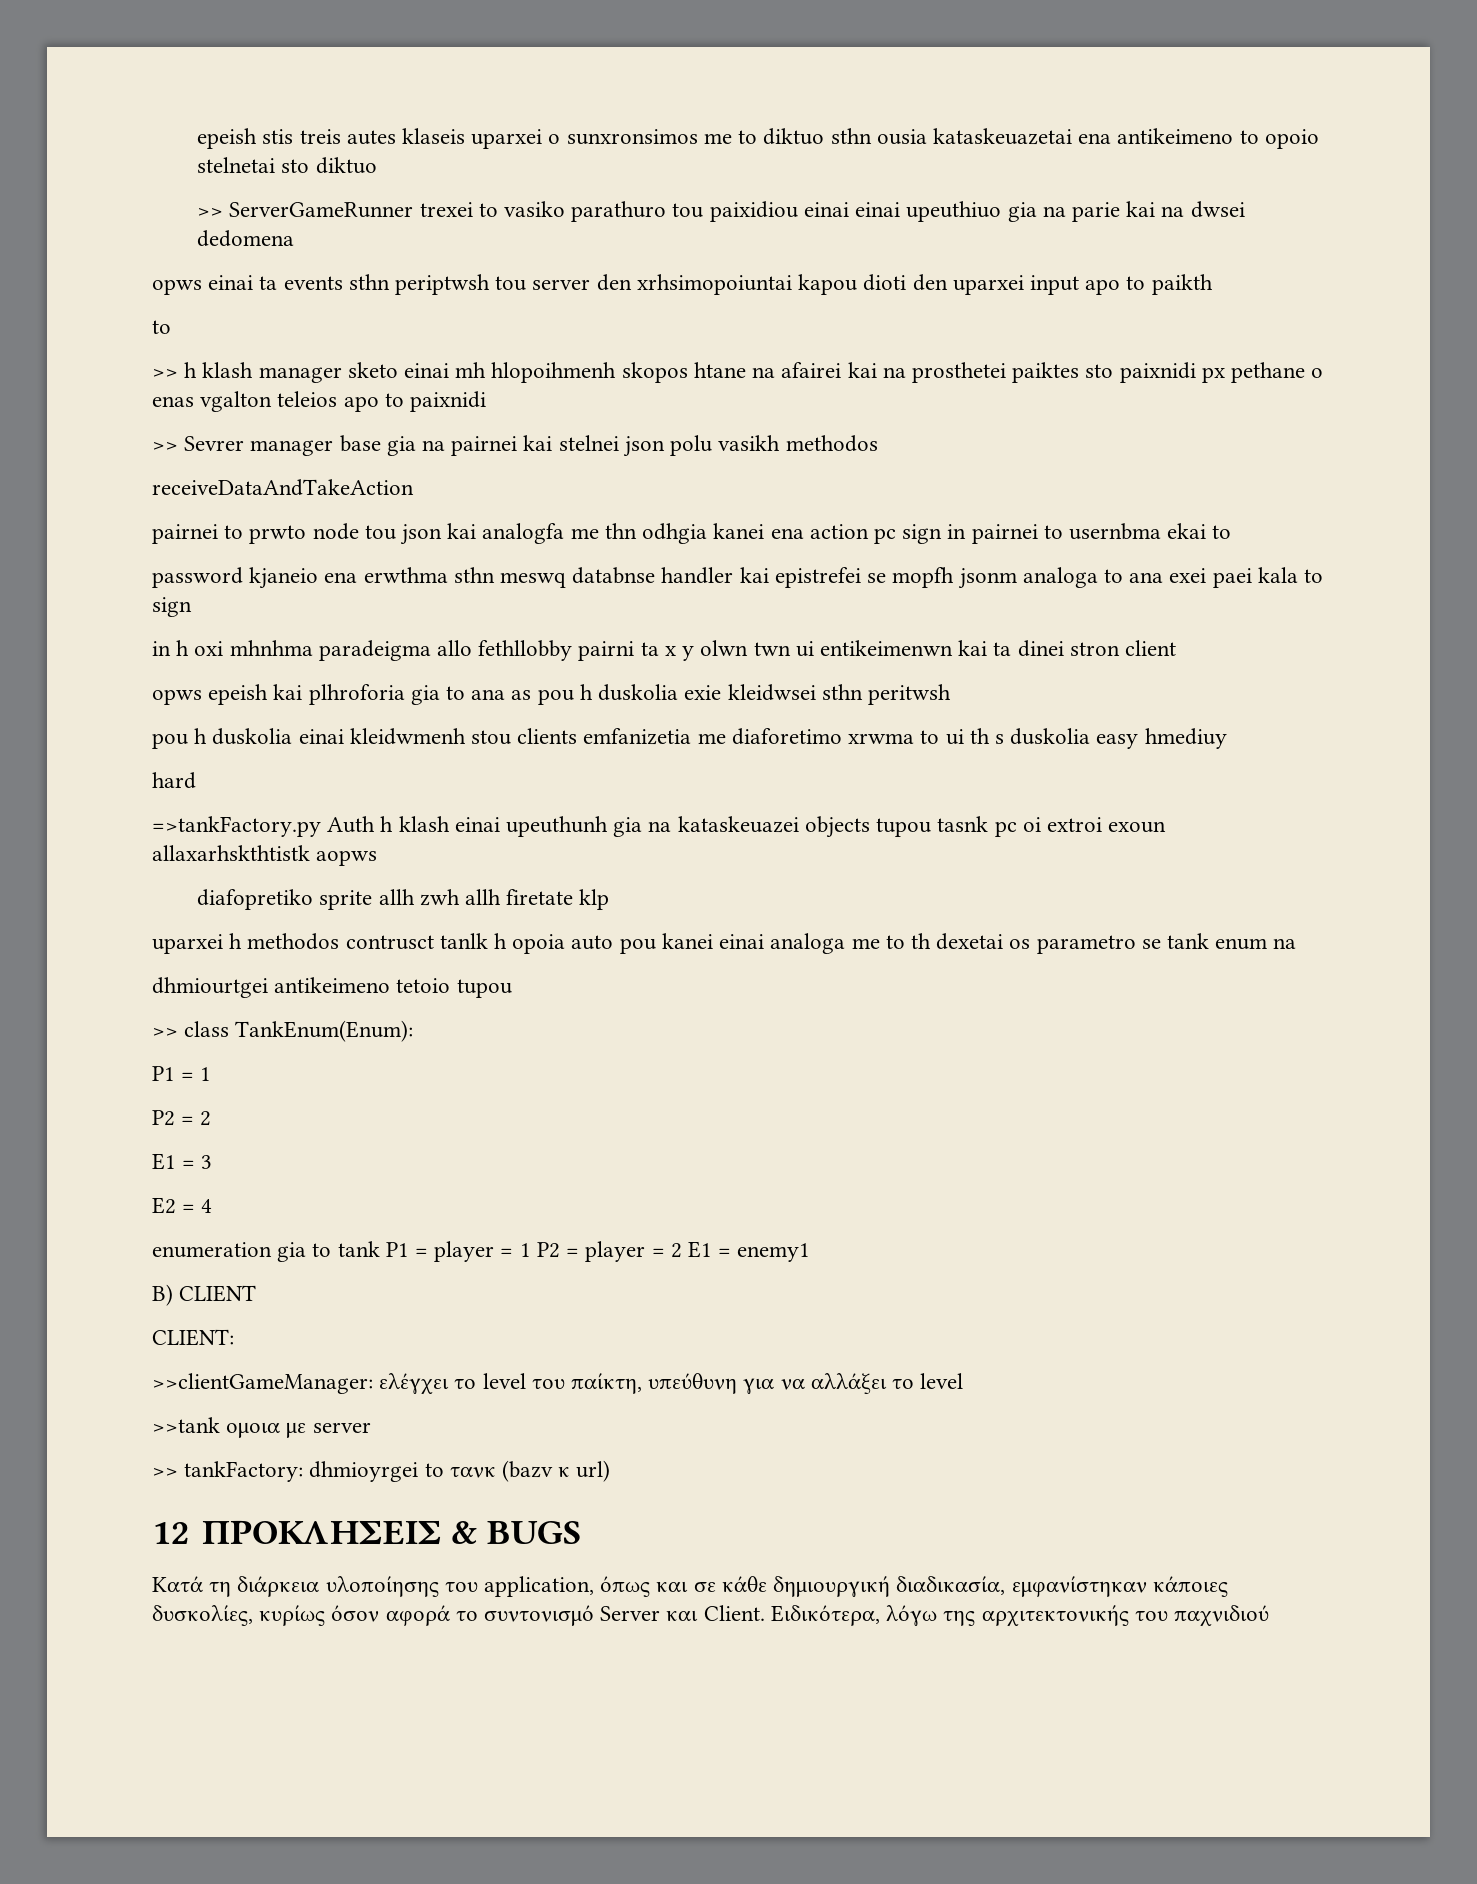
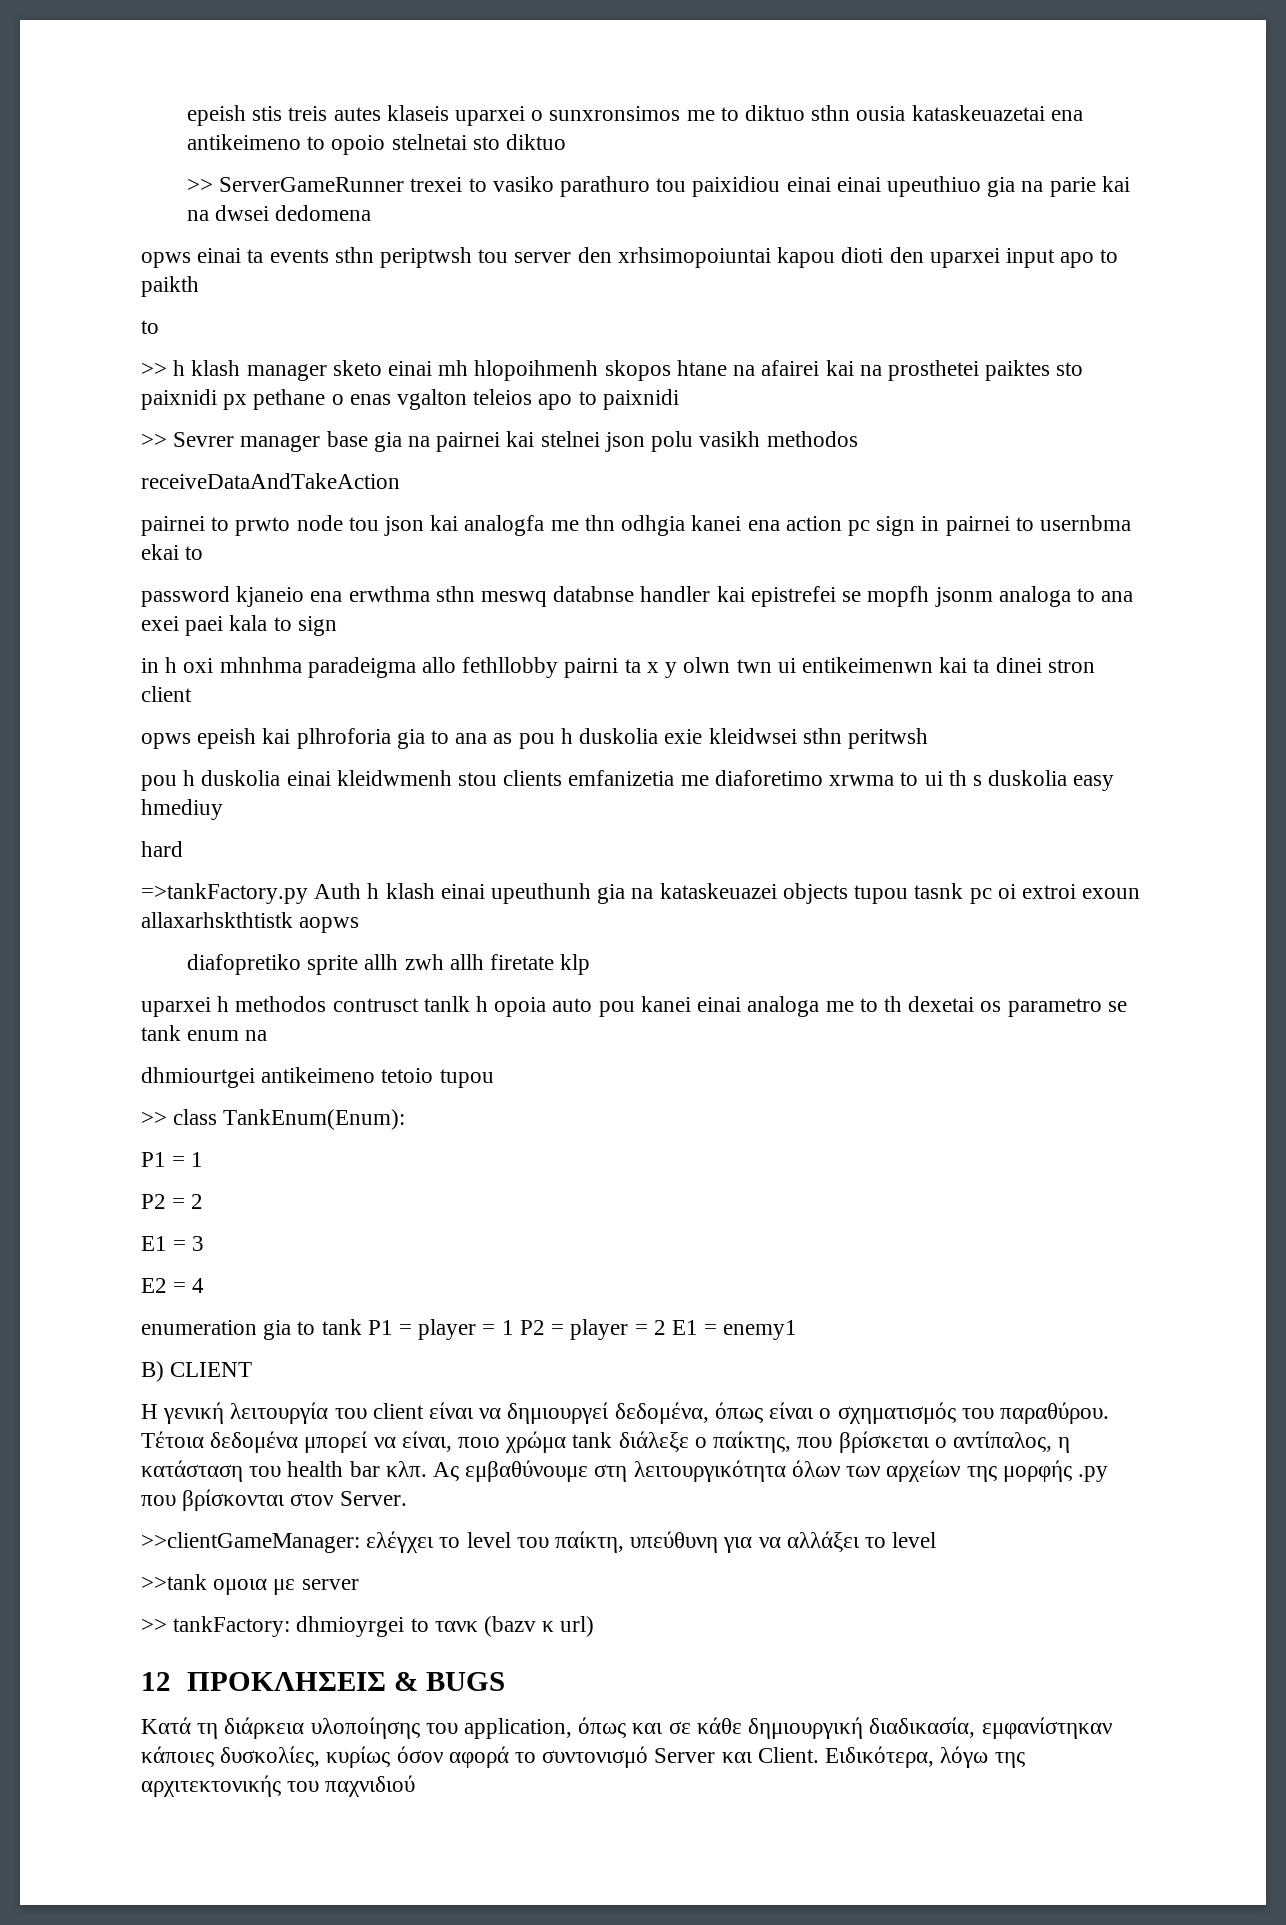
[152,1329,234,1346] CLIENT: -> [141,1402,1109,1424] [141,1431,1071,1453] [141,1460,1108,1482] [141,1489,407,1511] Η γενική λειτουργία του client είναι να δημιουργεί δεδομένα, όπως είναι ο σχηματισμός του παραθύρου. Τέτοια δεδομένα μπορεί να είναι, ποιο χρώμα tank διάλεξε ο παίκτης, που βρίσκεται ο αντίπαλος, η κατάσταση του health bar κλπ. Ας εμβαθύνουμε στη λειτουργικότητα όλων των αρχείων της μορφής .py που βρίσκονται στον Server.

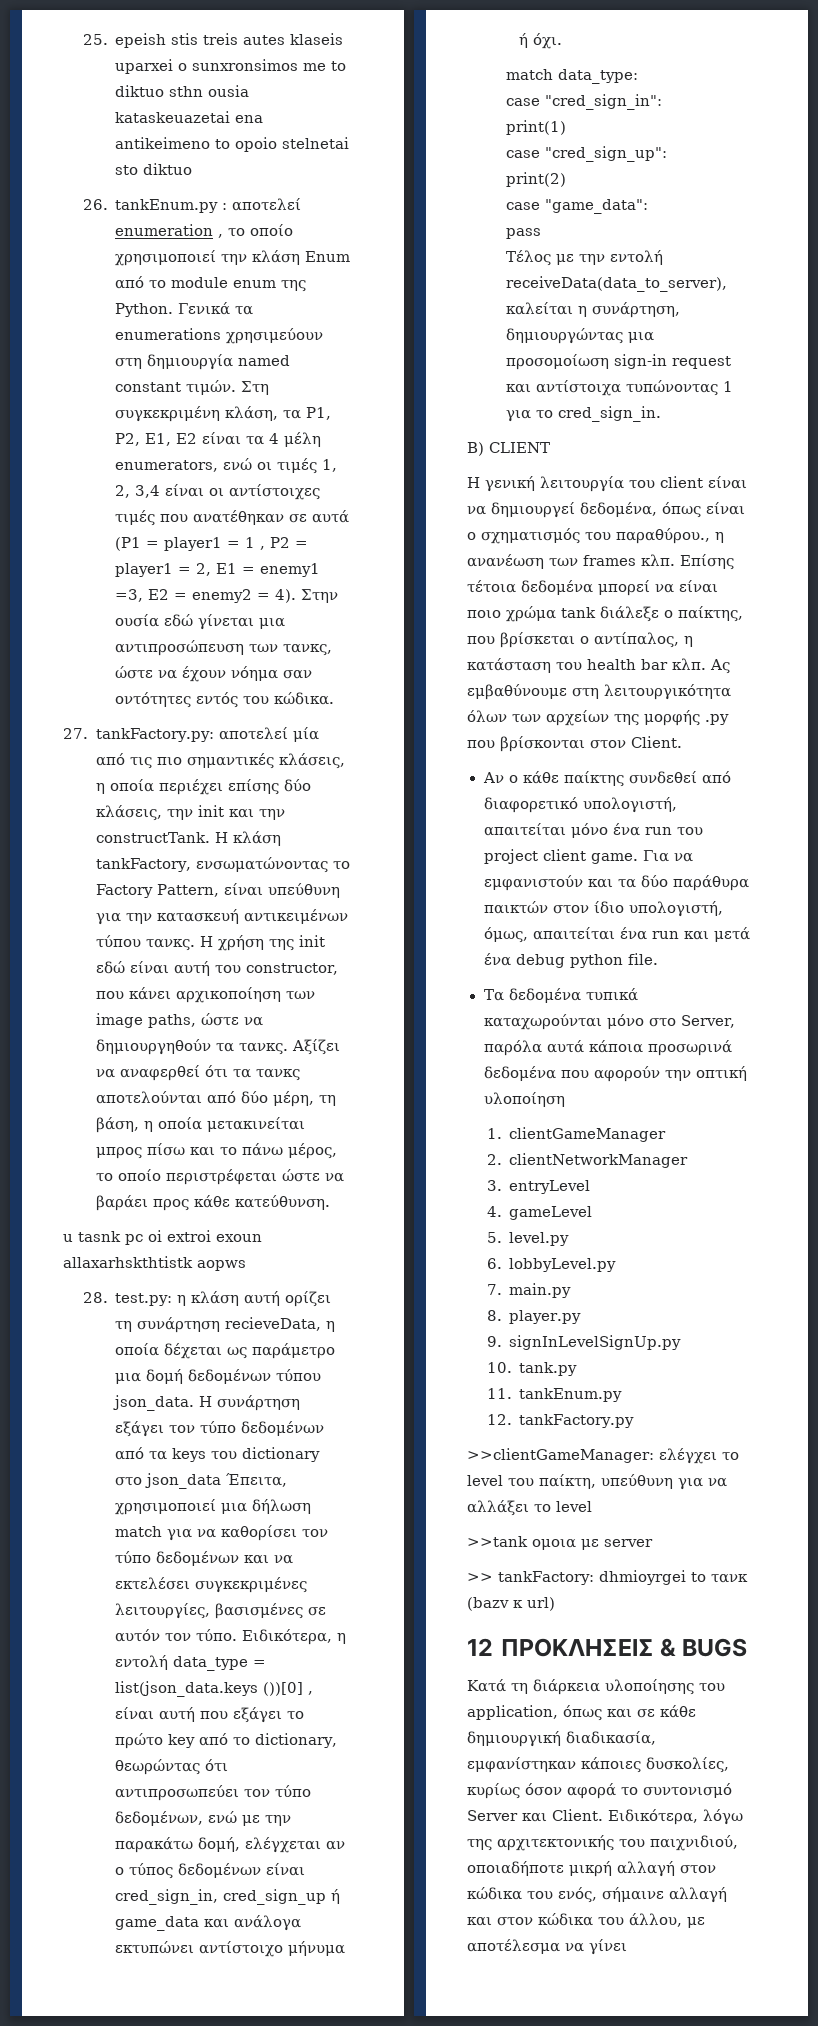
(186, 115) none -> [82,34,108,45] 25.
[186,176,1130,197] [186,205,372,221] [141,247,1119,268] [141,276,199,297] [141,320,159,334] [141,360,1084,381] [141,389,679,410] [141,431,858,452] [141,473,400,489] [141,515,1131,536] [141,544,204,560] [141,586,1134,607] [141,615,337,636] [141,657,1095,678] [141,686,192,702] [141,728,928,749] [141,770,1115,791] [141,799,223,820] [141,841,183,857] [141,883,909,904] >> ServerGameRunner trexei to vasiko parathuro tou paixidiou einai einai upeuthiuo gia na parie kai na dwsei dedomena // opws einai ta events sthn periptwsh tou server den xrhsimopoiuntai kapou dioti den uparxei input apo to paikth // to // >> h klash manager sketo einai mh hlopoihmenh skopos htane na afairei kai na prosthetei paiktes sto paixnidi px pethane o enas vgalton teleios apo to paixnidi // >> Sevrer manager base gia na pairnei kai stelnei json polu vasikh methodos // receiveDataAndTakeAction // pairnei to prwto node tou json kai analogfa me thn odhgia kanei ena action pc sign in pairnei to usernbma ekai to // password kjaneio ena erwthma sthn meswq databnse handler kai epistrefei se mopfh jsonm analoga to ana exei paei kala to sign // in h oxi mhnhma paradeigma allo fethllobby pairni ta x y olwn twn ui entikeimenwn kai ta dinei stron client // opws epeish kai plhroforia gia to ana as pou h duskolia exie kleidwsei sthn peritwsh // pou h duskolia einai kleidwmenh stou clients emfanizetia me diaforetimo xrwma to ui th s duskolia easy hmediuy // hard // =>tankFactory.py Auth h klash einai upeuthunh gia na kataskeuazei objects tupou -> [82,198,302,213] [115,224,294,238] [115,250,351,266] [115,276,307,292] [115,302,254,317] [115,328,324,344] [115,354,291,370] [115,380,270,395] [115,406,332,422] [115,432,322,447] [115,458,338,474] [115,484,321,500] [115,510,350,526] [115,537,309,551] [115,563,321,577] [115,589,339,603] [115,614,286,630] [115,640,333,656] [115,666,313,682] [115,692,335,708] [63,727,320,742] [95,753,345,769] [95,779,311,795] [95,805,285,821] [95,831,282,846] [95,857,351,873] [95,883,341,898] [95,909,348,925] [95,935,325,951] [95,961,339,976] [95,987,315,1003] [95,1013,263,1028] [95,1039,340,1055] [95,1065,300,1081] [95,1091,336,1107] [95,1117,305,1133] [95,1143,337,1159] [95,1169,344,1185] [95,1195,330,1211] [63,1234,73,1242] 26. tankEnum.py : αποτελεί enumeration , το οποίο χρησιμοποιεί την κλάση Enum από το module enum της Python. Γενικά τα enumerations χρησιμεύουν στη δημιουργία named constant τιμών. Στη συγκεκριμένη κλάση, τα P1, P2, E1, E2 είναι τα 4 μέλη enumerators, ενώ οι τιμές 1, 2, 3,4 είναι οι αντίστοιχες τιμές που ανατέθηκαν σε αυτά (P1 = player1 = 1 , P2 = player1 = 2, E1 = enemy1 =3, E2 = enemy2 = 4). Στην ουσία εδώ γίνεται μια αντιπροσώπευση των τανκς, ώστε να έχουν νόημα σαν οντότητες εντός του κώδικα. // 27. tankFactory.py: αποτελεί μία από τις πιο σημαντικές κλάσεις, η οποία περιέχει επίσης δύο κλάσεις, την init και την constructTank. Η κλάση tankFactory, ενσωματώνοντας το Factory Pattern, είναι υπεύθυνη για την κατασκευή αντικειμένων τύπου τανκς. Η χρήση της init εδώ είναι αυτή του constructor, που κάνει αρχικοποίηση των image paths, ώστε να δημιουργηθούν τα τανκς. Αξίζει να αναφερθεί ότι τα τανκς αποτελούνται από δύο μέρη, τη βάση, η οποία μετακινείται μπρος πίσω και το πάνω μέρος, το οποίο περιστρέφεται ώστε να βαράει προς κάθε κατεύθυνση. // u
[186,954,591,975] [141,996,1127,1017] [141,1025,268,1041] [141,1067,494,1088] [141,1109,406,1130] [141,1152,204,1167] [141,1194,204,1209] [141,1236,205,1251] [141,1278,205,1293] [141,1319,798,1340] diafopretiko sprite allh zwh allh firetate klp // uparxei h methodos contrusct tanlk h opoia auto pou kanei einai analoga me to th dexetai os parametro se tank enum na // dhmiourtgei antikeimeno tetoio tupou // >> class TankEnum(Enum): // P1 = 1 // P2 = 2 // E1 = 3 // E2 = 4 // enumeration gia to tank P1 = player = 1 P2 = player = 2 E1 = enemy1 -> [82,1291,332,1307] [115,1317,336,1333] [115,1343,336,1359] [115,1369,322,1384] [113,1395,301,1411] [115,1421,325,1437] [115,1447,321,1462] [115,1473,288,1489] [115,1499,312,1515] [115,1525,329,1541] [115,1551,294,1566] [115,1577,308,1593] [115,1603,327,1619] [115,1629,347,1645] [115,1655,267,1671] [115,1681,314,1697] [115,1707,305,1723] [115,1733,338,1749] [115,1759,229,1775] [115,1785,312,1801] [115,1811,292,1826] [115,1837,346,1853] [115,1863,306,1879] [115,1889,341,1905] [115,1915,302,1931] [115,1941,346,1957] [519,33,563,49] [506,69,639,84] [506,94,663,110] [506,120,567,135] [506,146,668,162] [506,172,567,187] [506,199,649,214] [506,228,542,239] [506,250,664,266] [506,276,728,292] [506,302,681,318] [506,328,655,344] [506,354,732,370] [506,380,734,396] [506,406,662,422] 28. test.py: η κλάση αυτή ορίζει τη συνάρτηση recieveData, η οποία δέχεται ως παράμετρο μια δομή δεδομένων τύπου json_data. Η συνάρτηση εξάγει τον τύπο δεδομένων από τα keys του dictionary στο json_data Έπειτα, χρησιμοποιεί μια δήλωση match για να καθορίσει τον τύπο δεδομένων και να εκτελέσει συγκεκριμένες λειτουργίες, βασισμένες σε αυτόν τον τύπο. Ειδικότερα, η εντολή data_type = list(json_data.keys ())[0] , είναι αυτή που εξάγει το πρώτο key από το dictionary, θεωρώντας ότι αντιπροσωπεύει τον τύπο δεδομένων, ενώ με την παρακάτω δομή, ελέγχεται αν ο τύπος δεδομένων είναι cred_sign_in, cred_sign_up ή game_data και ανάλογα εκτυπώνει αντίστοιχο μήνυμα ή όχι. // match data_type: // case "cred_sign_in": // print(1) // case "cred_sign_up": // print(2) // case "game_data": // pass // Τέλος με την εντολή receiveData(data_to_server), καλείται η συνάρτηση, δημιουργώντας μια προσομοίωση sign-in request και αντίστοιχα τυπώνοντας 1 για το cred_sign_in.
[999,1402,1109,1424] [141,1431,204,1448] παραθύρου. Τέτοια -> [616,528,724,544] [467,554,734,570] [467,580,516,593] παραθύρου., η ανανέωση των frames κλπ. Επίσης τέτοια
[401,1431,452,1452] είναι, -> [679,580,718,593] είναι
[339,1491,407,1506] Server. -> [631,736,682,748] [482,771,731,787] [483,797,677,813] [483,823,703,838] [483,849,693,864] [483,875,749,891] [483,901,723,917] [483,927,750,943] [483,953,658,968] [483,988,638,1003] [483,1014,736,1030] [483,1040,732,1056] [483,1066,747,1082] [483,1092,565,1107] [486,1127,667,1142] [486,1153,689,1168] [486,1180,591,1194] [486,1206,593,1220] [486,1232,570,1246] [486,1258,617,1272] [486,1283,572,1298] [486,1310,582,1324] [486,1335,682,1350] [486,1362,578,1376] [486,1388,623,1402] [486,1414,635,1428] Client. // Αν ο κάθε παίκτης συνδεθεί από διαφορετικό υπολογιστή, απαιτείται μόνο ένα run του project client game. Για να εμφανιστούν και τα δύο παράθυρα παικτών στον ίδιο υπολογιστή, όμως, απαιτείται ένα run και μετά ένα debug python file. // Τα δεδομένα τυπικά καταχωρούνται μόνο στο Server, παρόλα αυτά κάποια προσωρινά δεδομένα που αφορούν την οπτική υλοποίηση // 1. clientGameManager // 2. clientNetworkManager // 3. entryLevel // 4. gameLevel // 5. level.py // 6. lobbyLevel.py // 7. main.py // 8. player.py // 9. signInLevelSignUp.py // 10. tank.py // 11. tankEnum.py // 12. tankFactory.py
[325,1775,416,1797] παχνιδιού -> [650,1835,738,1851] [467,1861,716,1877] [467,1887,727,1903] [467,1913,705,1928] [467,1939,627,1955] παιχνιδιού, οποιαδήποτε μικρή αλλαγή στον κώδικα του ενός, σήμαινε αλλαγή και στον κώδικα του άλλου, με αποτέλεσμα να γίνει

